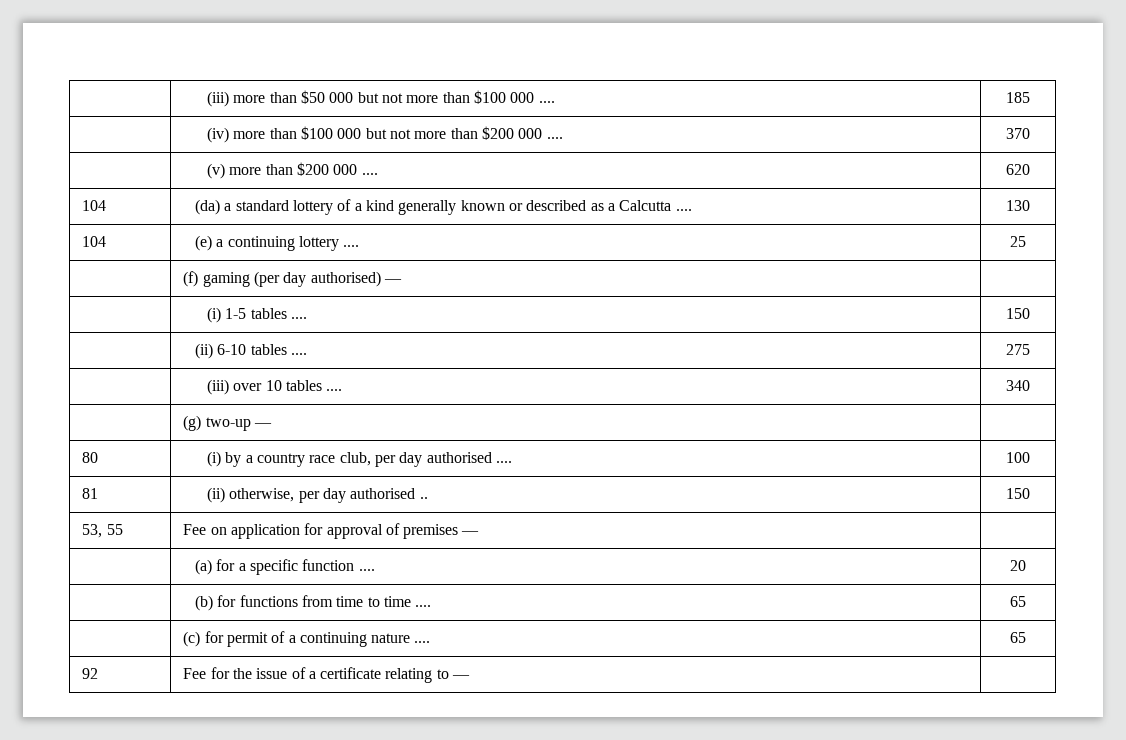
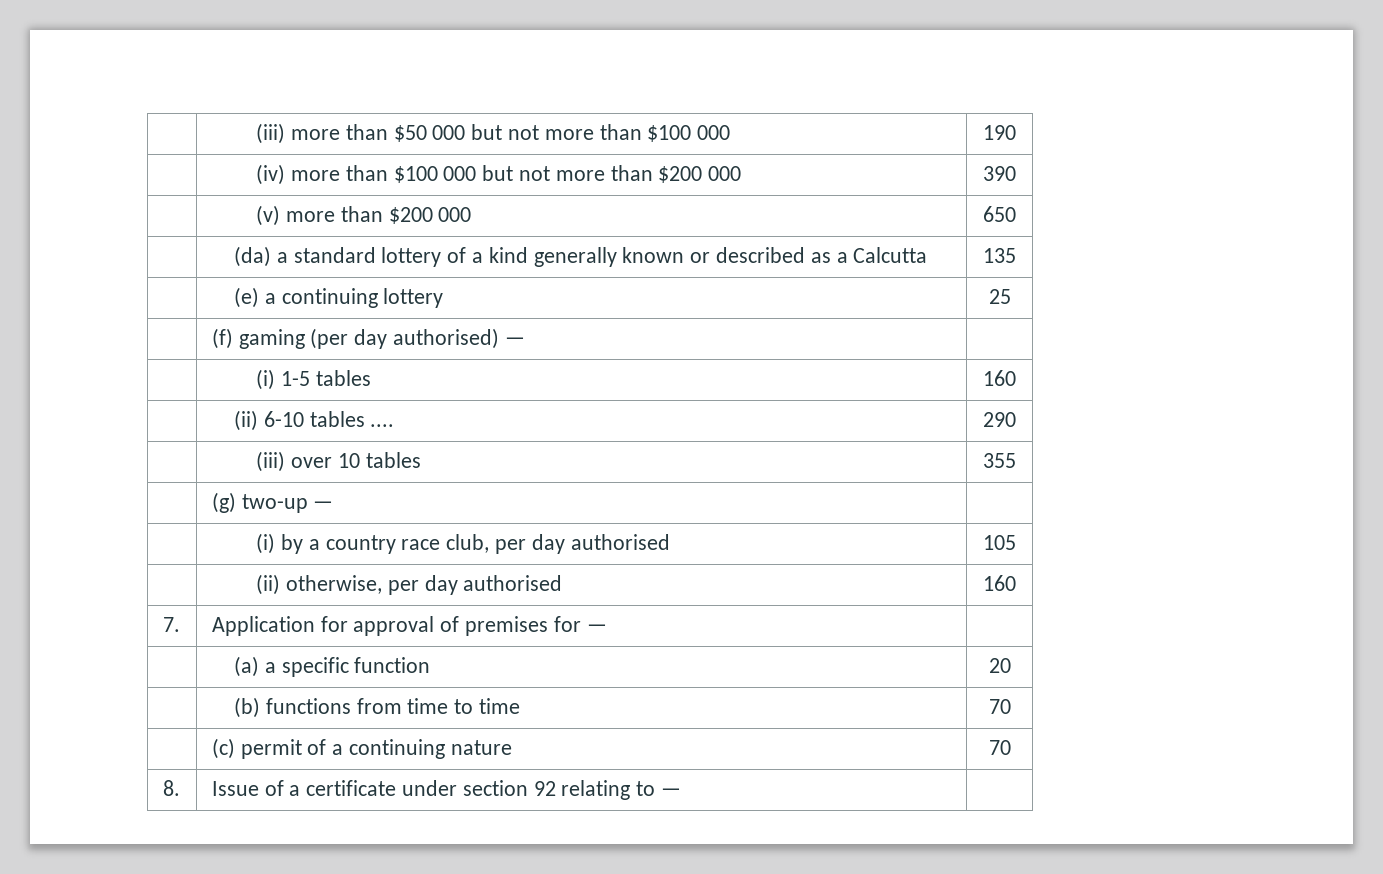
[538,101,555,103] [1006,92,1030,103] .... | 185 -> [983,125,1016,140] | 190
[546,137,563,139] [1006,128,1030,139] .... | 370 -> [983,166,1016,181] | 390
[361,173,378,175] [1006,164,1030,175] [82,200,107,211] .... | 620 // 104 -> [983,206,1016,222] | 650 //
[675,209,692,211] [1006,200,1030,211] [82,236,107,247] .... | 130 // 104 -> [983,248,1016,263] | 135 //
[343,245,360,247] .... -> (444, 298) none
[291,317,308,319] [1006,308,1030,319] .... | 150 -> [983,370,1016,386] | 160
[1006,344,1030,355] 275 -> [983,412,1016,427] 290
[326,389,343,391] [1006,380,1030,391] .... | 340 -> [983,453,1016,468] | 355
[82,452,99,463] 80 -> (334, 505) none
[495,461,512,463] [1006,452,1030,463] [82,488,99,499] .... | 100 // 81 -> [983,535,1016,550] | 105 //
[419,497,428,499] [1006,488,1030,499] [82,524,123,538] [183,524,300,539] .. | 150 // 53, 55 | Fee on application -> [983,575,1016,591] [162,617,180,632] [211,616,315,636] | 160 // 7. | Application
(459, 531) none -> [553,616,581,632] for
[216,559,236,571] for -> (259, 666) none
[358,569,375,571] .... -> (431, 665) none
[217,595,237,607] for -> (260, 707) none
[415,605,432,607] [1010,596,1026,607] .... | 65 -> [988,699,1011,714] | 70
[204,631,224,643] for -> (235, 748) none
[414,641,431,643] [1010,632,1026,643] [82,668,99,679] [183,667,382,679] .... | 65 // 92 | Fee for the issue of a certificate -> [988,740,1011,755] [162,780,180,796] [211,780,556,796] | 70 // 8. | Issue of a certificate under section 92

